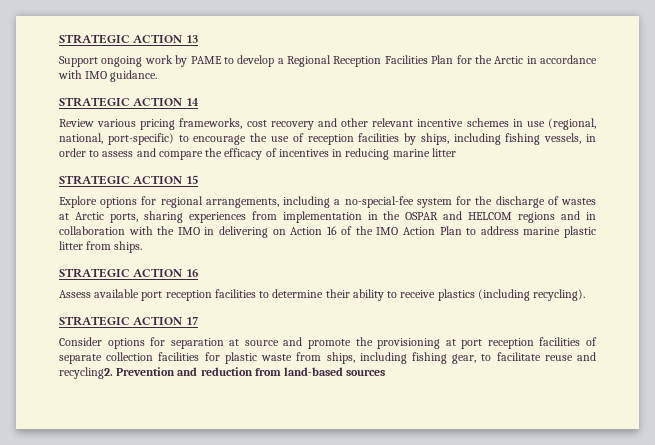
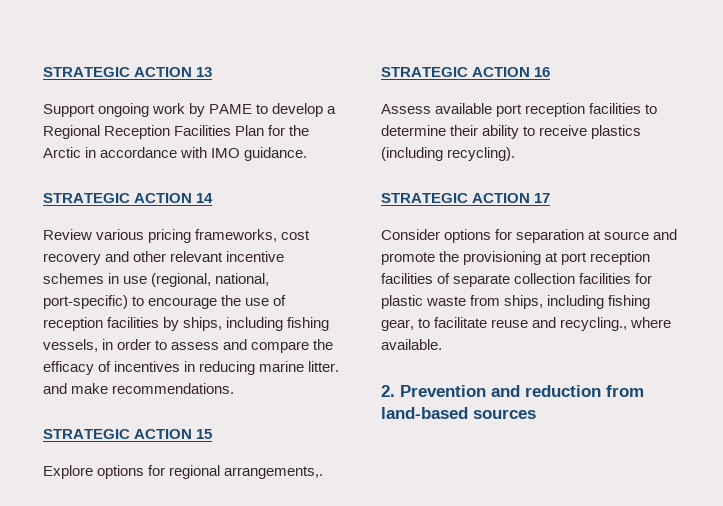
[431,148,456,157] litter -> [308,361,340,372] [43,383,235,394] litter. and make recommendations.
[205,196,596,208] [59,211,597,223] [59,226,596,238] [59,241,143,253] arrangements, including a no-special-fee system for the discharge of wastes at Arctic ports, sharing experiences from implementation in the OSPAR and HELCOM regions and in collaboration with the IMO in delivering on Action 16 of the IMO Action Plan to address marine plastic litter from ships. -> [224,466,324,479] arrangements,.
[59,367,113,379] recycling2. -> [560,317,672,331] [381,339,442,350] [381,385,395,397] recycling., where available. // 2.

